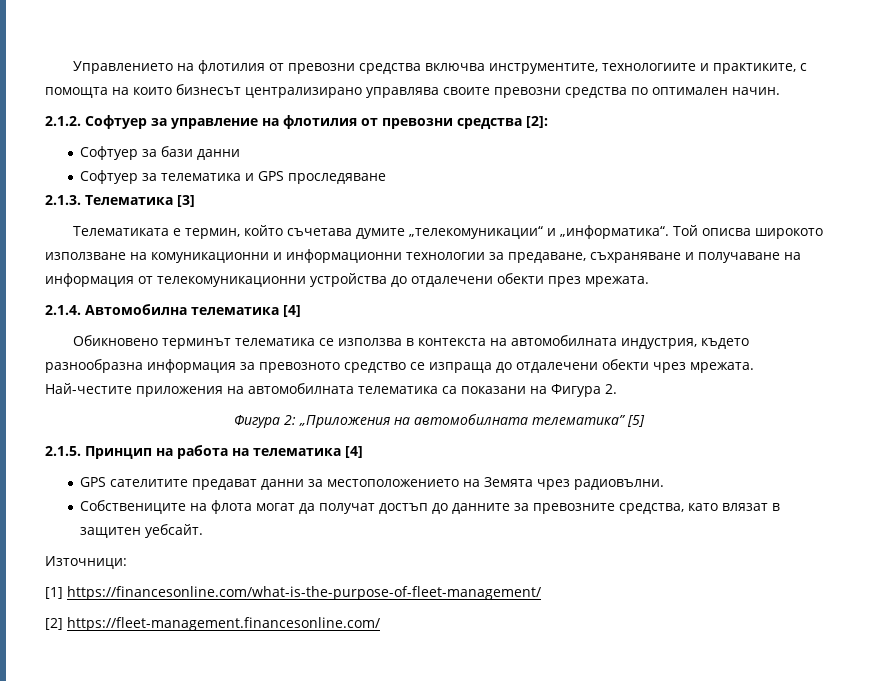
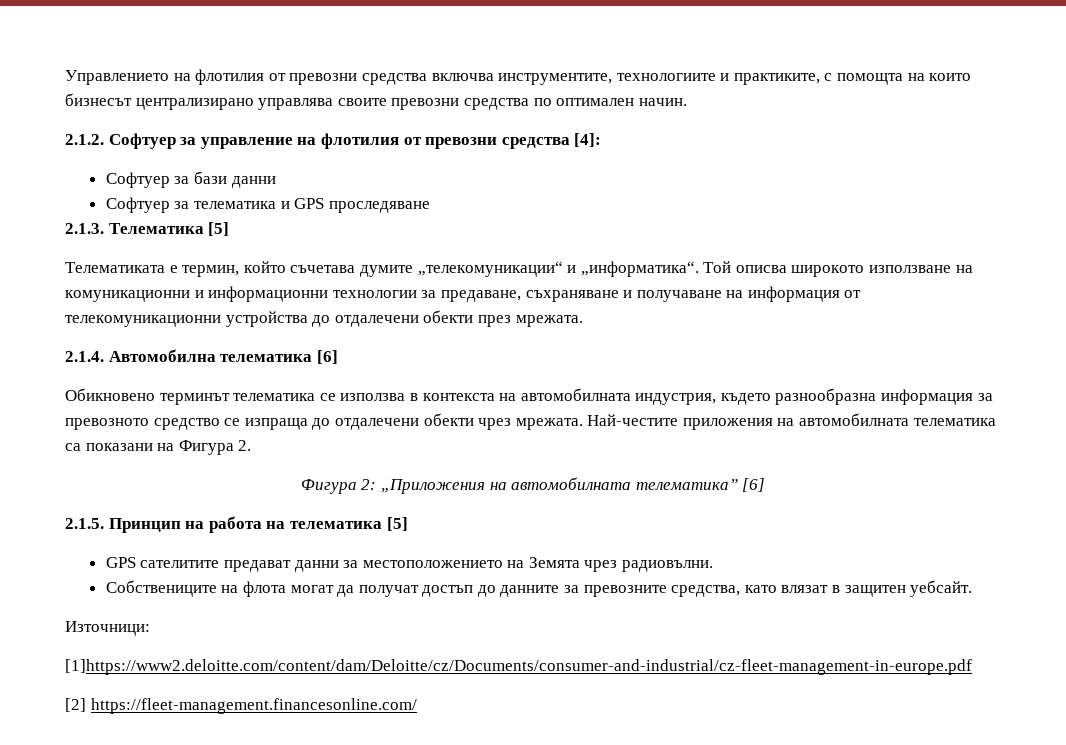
[526,116,548,128] [2]: -> [574,133,602,147] [4]:
[177,195,195,207] [3] -> [208,222,230,236] [5]
[283,305,301,317] [4] -> [316,350,338,364] [6]
[626,415,645,427] [5] -> [742,478,766,492] [6]
[345,446,363,458] [4] -> [386,517,408,531] [5]
[45,586,541,600] [1] https://financesonline.com/what-is-the-purpose-of-fleet-management/ -> [65,659,972,675] [1]https://www2.deloitte.com/content/dam/Deloitte/cz/Documents/consumer-and-industrial/cz-fleet-management-in-europe.pdf

